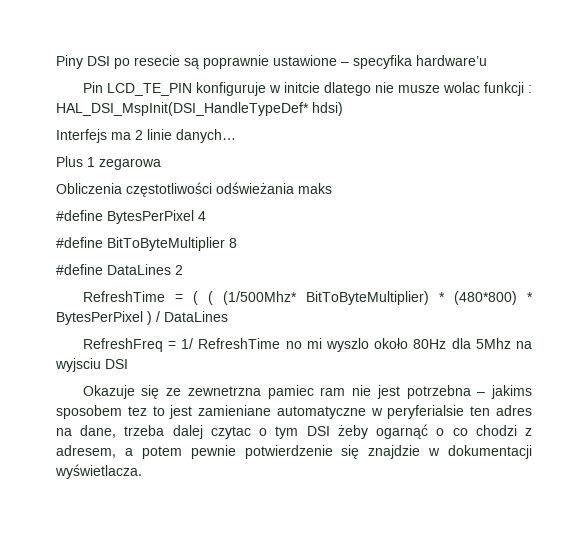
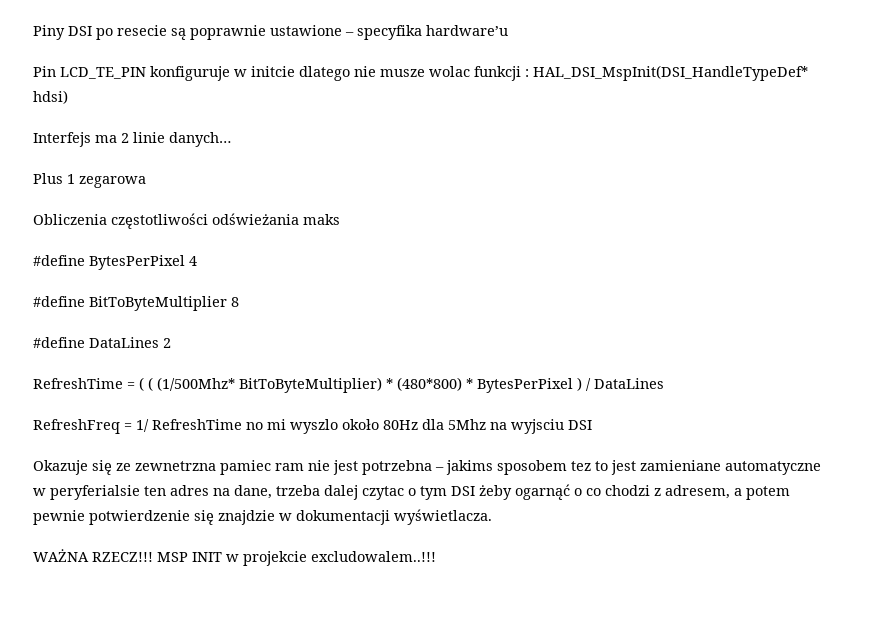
(142, 471) none -> [33,549,436,566] // WAŻNA RZECZ!!! MSP INIT w projekcie excludowalem..!!!

